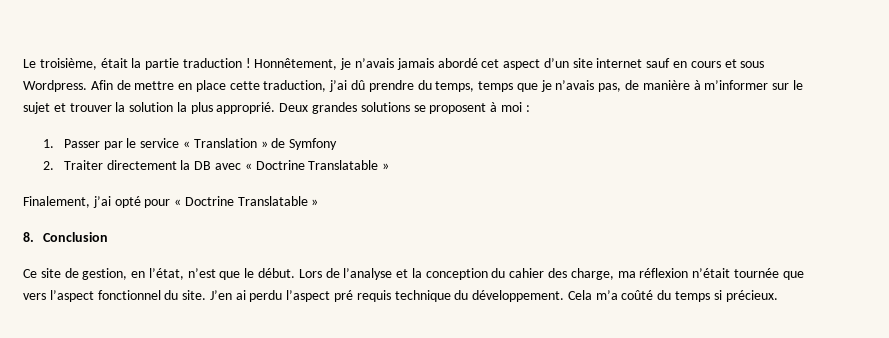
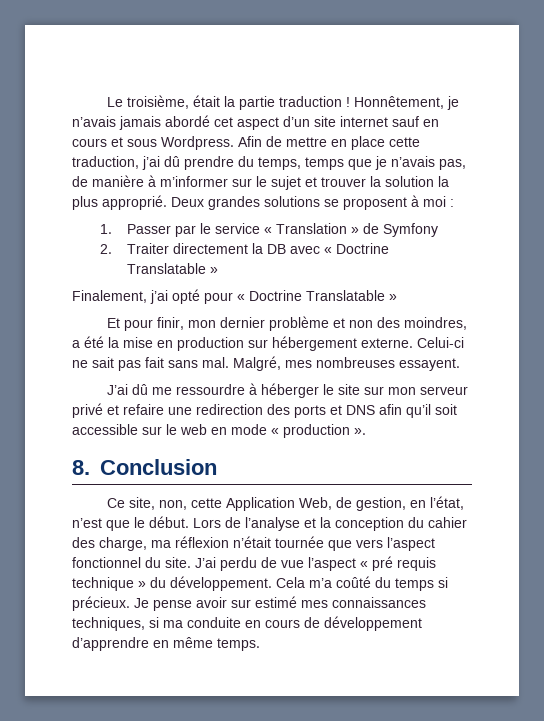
[23,232,109,242] [23,268,61,278] 8. Conclusion // Ce site -> [106,316,467,331] [72,336,464,351] [72,356,460,371] [106,383,468,398] [72,403,457,418] [72,424,366,438] [72,459,217,475] [106,497,332,511] Et pour finir, mon dernier problème et non des moindres, a été la mise en production sur hébergement externe. Celui-ci ne sait pas fait sans mal. Malgré, mes nombreuses essayent. // J’ai dû me ressourdre à héberger le site sur mon serveur privé et refaire une redirection des ports et DNS afin qu’il soit accessible sur le web en mode « production ». // 8. Conclusion // Ce site, non, cette Application Web,
[209,290,331,302] J’en ai perdu l’aspect -> [195,557,368,571] J’ai perdu de vue l’aspect «
(451, 296) none -> [138,581,146,588] »
(778, 296) none -> [134,596,426,611] [72,616,422,631] [72,637,260,651] Je pense avoir sur estimé mes connaissances techniques, si ma conduite en cours de développement d’apprendre en même temps.

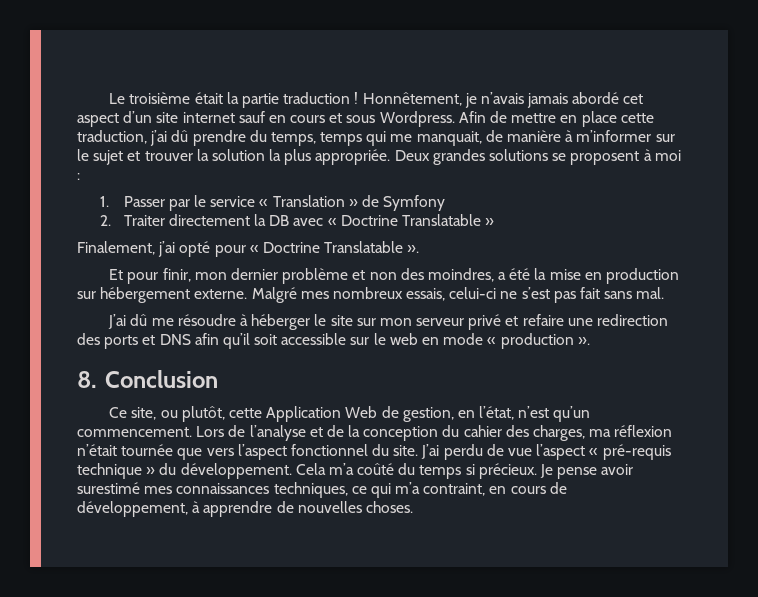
[126,95,189,109] troisième, -> [129,92,191,104] troisième
[348,156,466,170] que je n’avais pas, -> [366,131,482,146] qui me manquait,
[102,195,167,210] approprié. -> [315,149,391,165] appropriée.
[389,294,397,301] » -> [407,245,420,253] ».
[417,337,464,348] [72,357,114,368] Celui-ci ne sait -> [251,287,550,303] Malgré mes nombreux essais, celui-ci ne s’est
[233,356,460,371] Malgré, mes nombreuses essayent. -> (665, 293) none
[175,384,245,395] ressourdre -> [177,314,236,326] résoudre
[158,500,187,510] non, -> [160,406,225,422] ou plutôt,
[298,497,332,510] Web, -> [345,406,378,418] Web
[106,516,189,531] que le début. -> [553,406,591,422] [77,427,192,437] qu’un commencement.
(316, 523) none -> [326,425,344,437] de
[99,537,147,551] charge, -> [533,425,586,441] charges,
[372,556,436,571] pré requis -> [602,444,671,460] pré-requis
[231,596,297,608] sur estimé -> [77,482,140,494] surestimé
[149,616,422,631] [72,637,260,651] si ma conduite en cours de développement d’apprendre en même temps. -> [351,482,567,498] [77,501,413,517] ce qui m’a contraint, en cours de développement, à apprendre de nouvelles choses.

